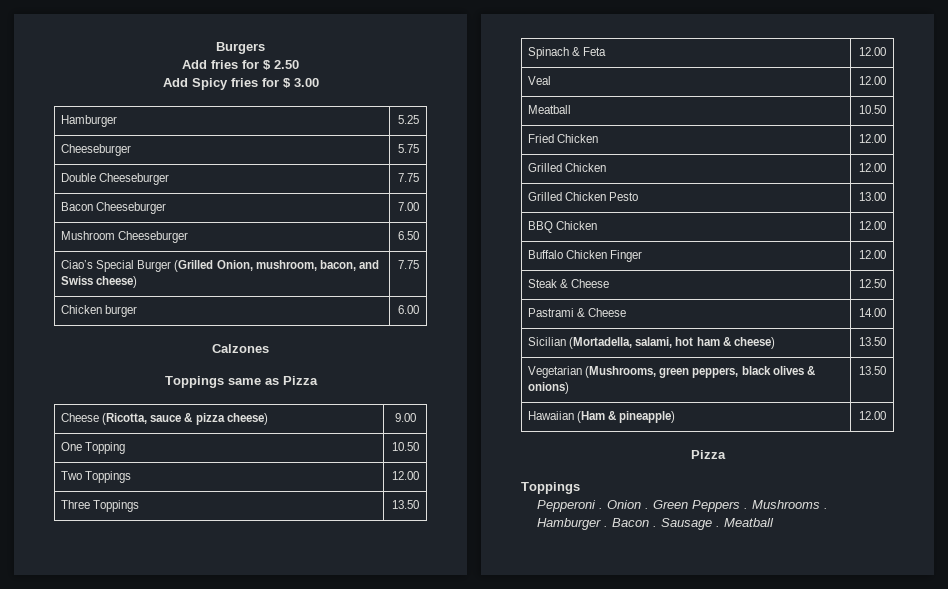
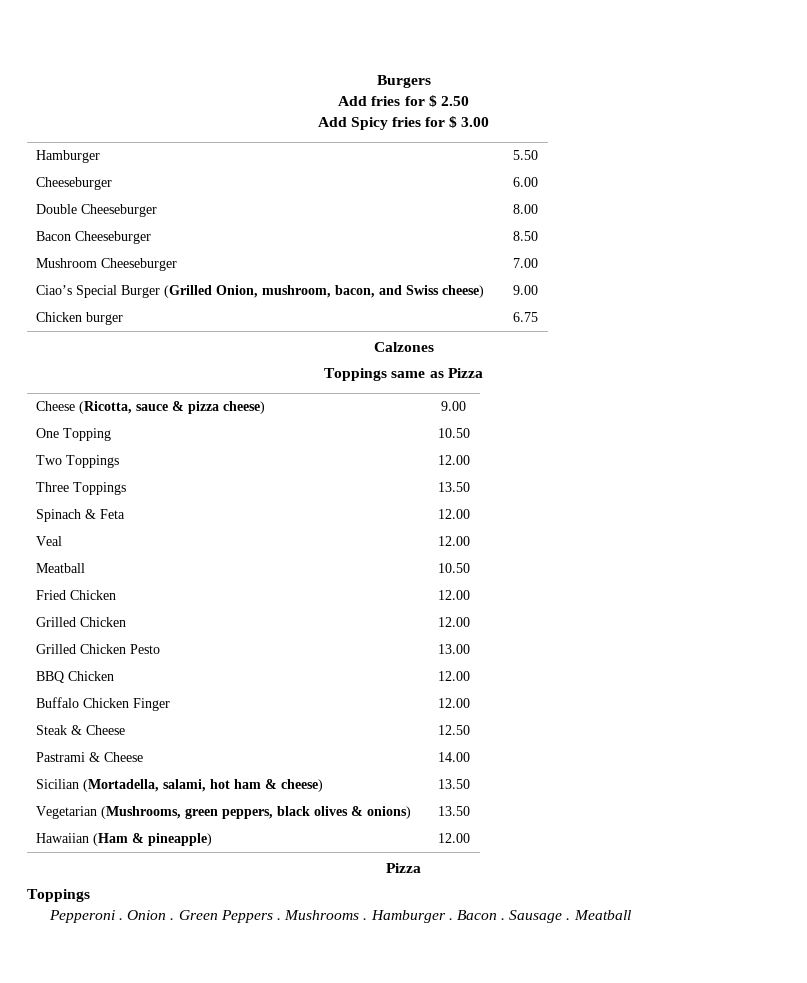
[397,115,419,124] [61,144,132,156] [397,144,419,153] 5.25 // Cheeseburger | 5.75 -> [512,150,538,160] [36,177,113,190] [512,177,538,187] 5.50 // Cheeseburger | 6.00
[397,173,419,182] 7.75 -> [512,204,538,214] 8.00
[397,202,419,211] 7.00 -> [512,231,538,241] 8.50
[397,231,419,240] 6.50 -> [512,258,538,268] 7.00
[397,260,419,269] 7.75 -> [512,285,538,295] 9.00
[397,305,419,314] 6.00 -> [512,312,538,322] 6.75

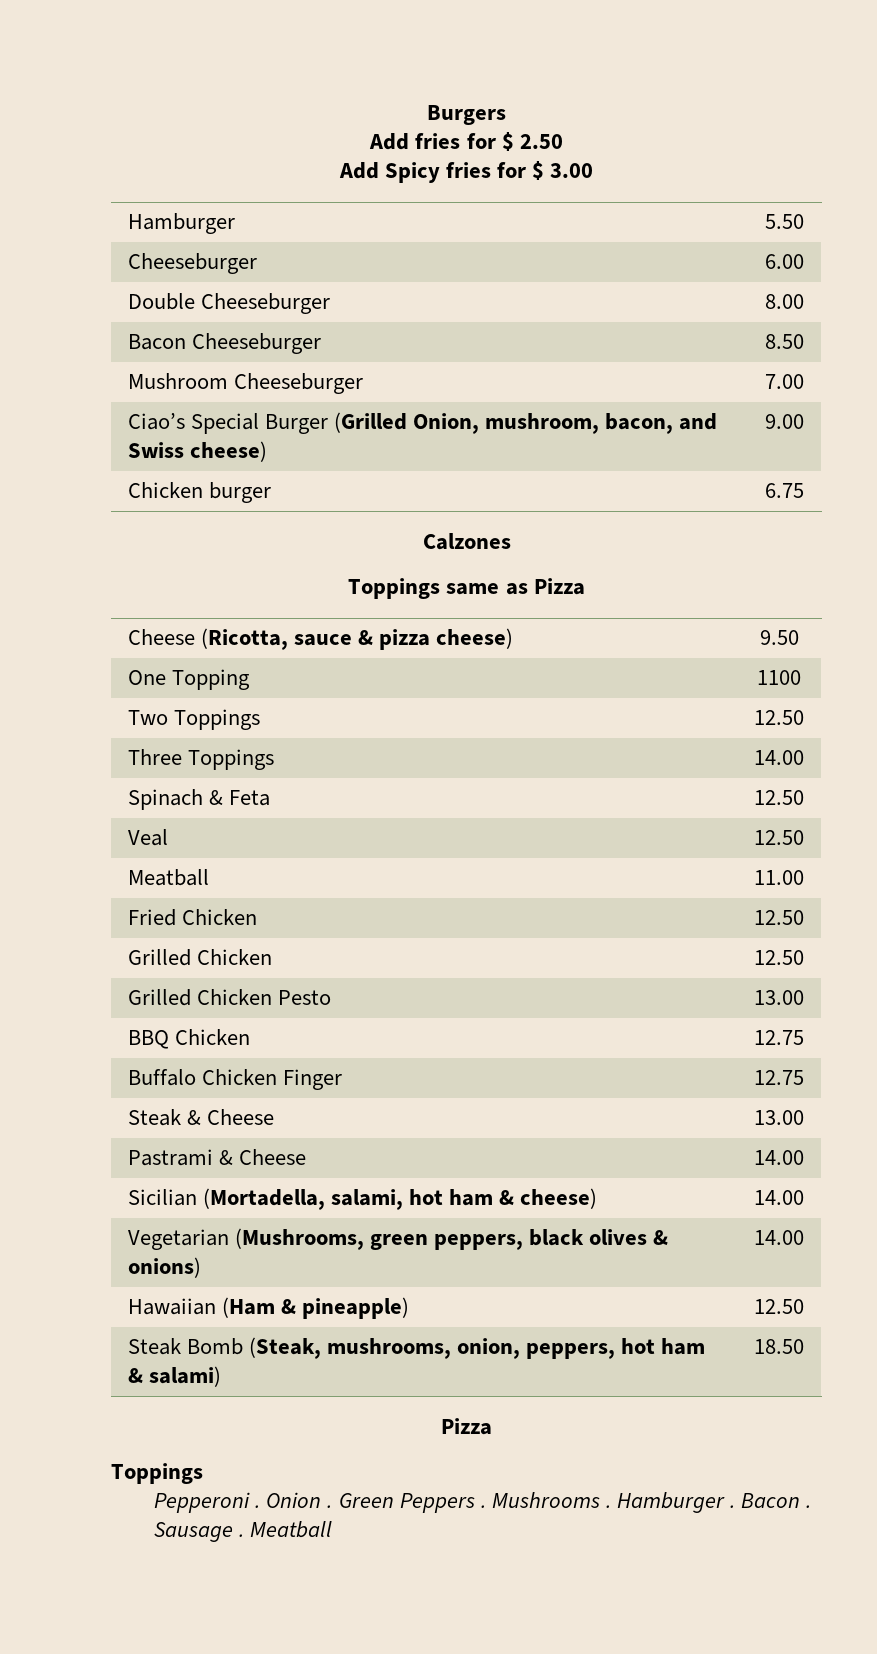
[441,401,466,411] 9.00 -> [759,630,799,645] 9.50
[437,428,470,438] 10.50 -> [757,670,801,685] 1100
[437,455,470,465] 12.00 -> [754,710,804,725] 12.50
[437,482,470,492] 13.50 -> [754,750,804,765] 14.00
[437,509,470,519] 12.00 -> [754,790,804,805] 12.50
[437,536,470,546] 12.00 -> [754,830,804,845] 12.50
[437,563,470,573] 10.50 -> [754,870,804,885] 11.00
[437,590,470,600] 12.00 -> [754,910,804,925] 12.50
[437,617,470,627] 12.00 -> [754,950,804,965] 12.50
[437,671,470,681] 12.00 -> [754,1030,804,1045] 12.75
[437,698,470,708] 12.00 -> [754,1070,804,1085] 12.75
[437,725,470,735] 12.50 -> [754,1110,804,1125] 13.00
[437,779,470,789] 13.50 -> [754,1190,804,1205] 14.00
[437,806,470,816] 13.50 -> [754,1230,804,1245] 14.00
[437,833,470,843] 12.00 -> [754,1299,804,1314] [127,1337,706,1359] [127,1366,222,1387] [754,1339,804,1354] 12.50 // Steak Bomb (Steak, mushrooms, onion, peppers, hot ham & salami) | 18.50

